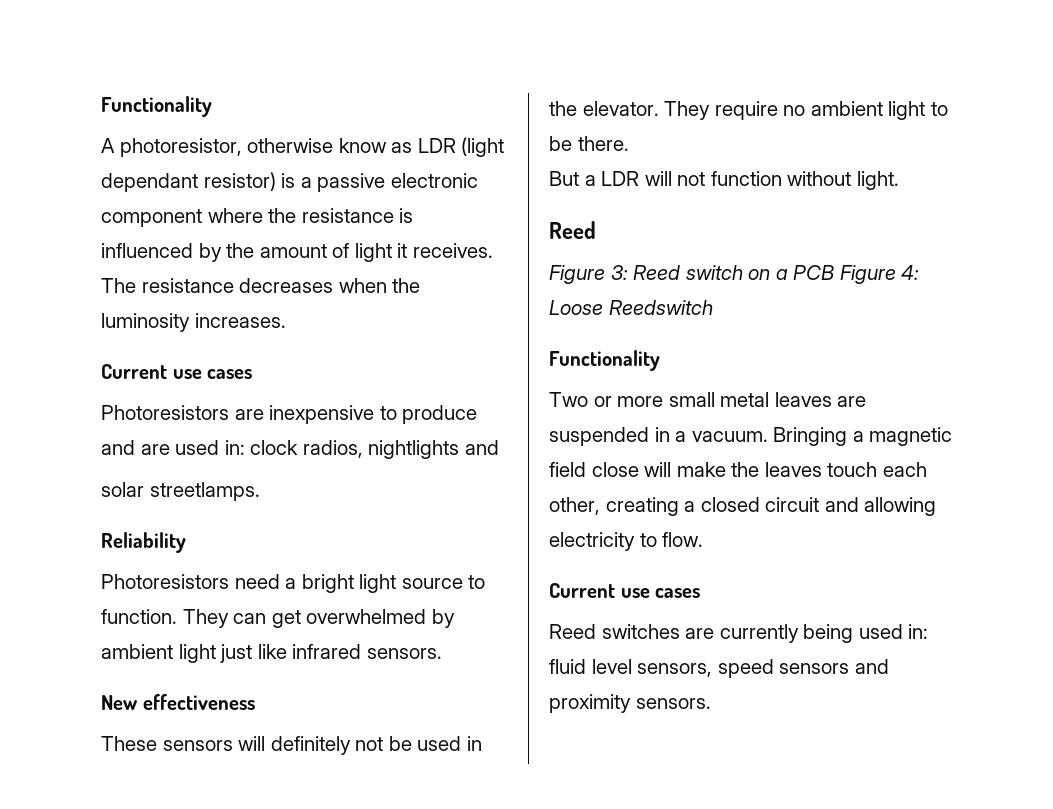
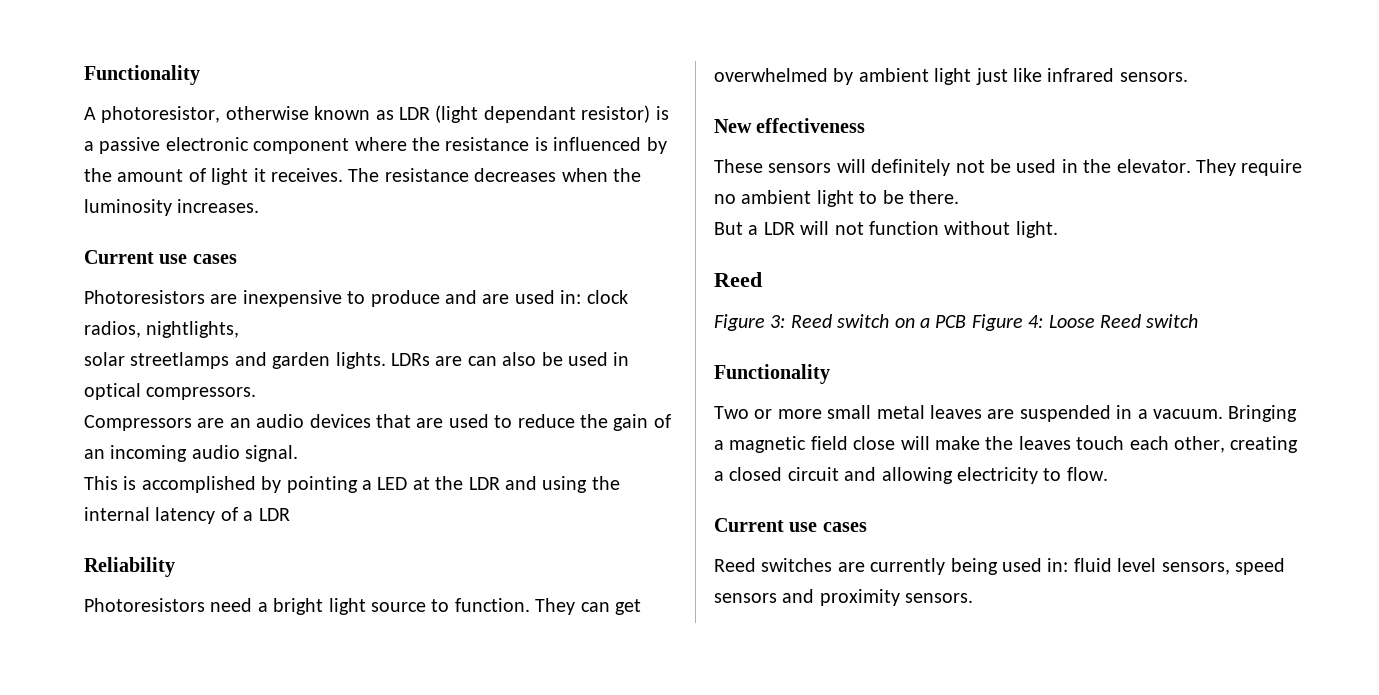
[338,138,387,153] know -> [314,106,371,120] known
[368,440,499,459] nightlights and -> [146,321,240,338] nightlights,
[149,482,260,501] streetlamps. -> [130,352,630,369] [84,383,257,400] [84,414,671,431] [84,445,299,462] [84,476,620,493] [84,507,290,524] streetlamps and garden lights. LDRs are can also be used in optical compressors. // Compressors are an audio devices that are used to reduce the gain of an incoming audio signal. // This is accomplished by pointing a LED at the LDR and using the internal latency of a LDR
[608,300,713,315] Reedswitch -> [1100,314,1199,328] Reed switch

